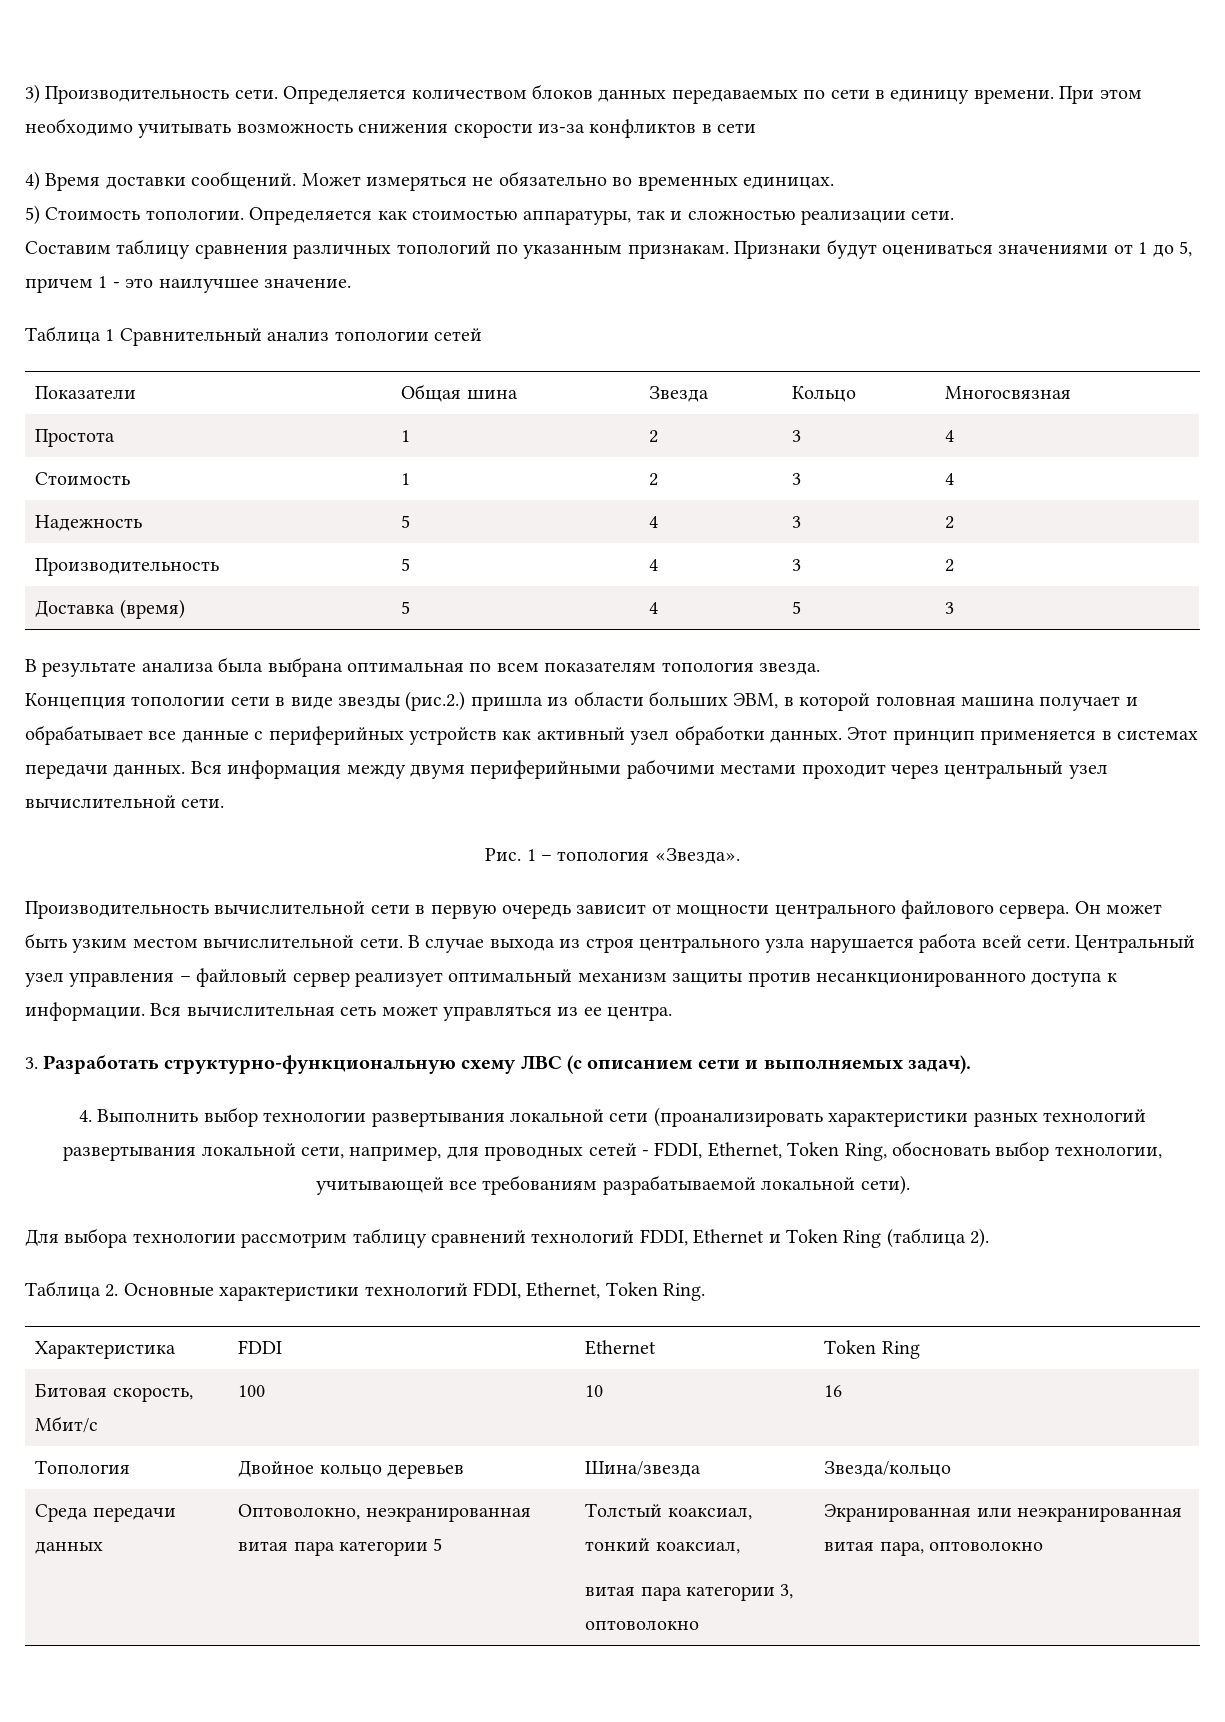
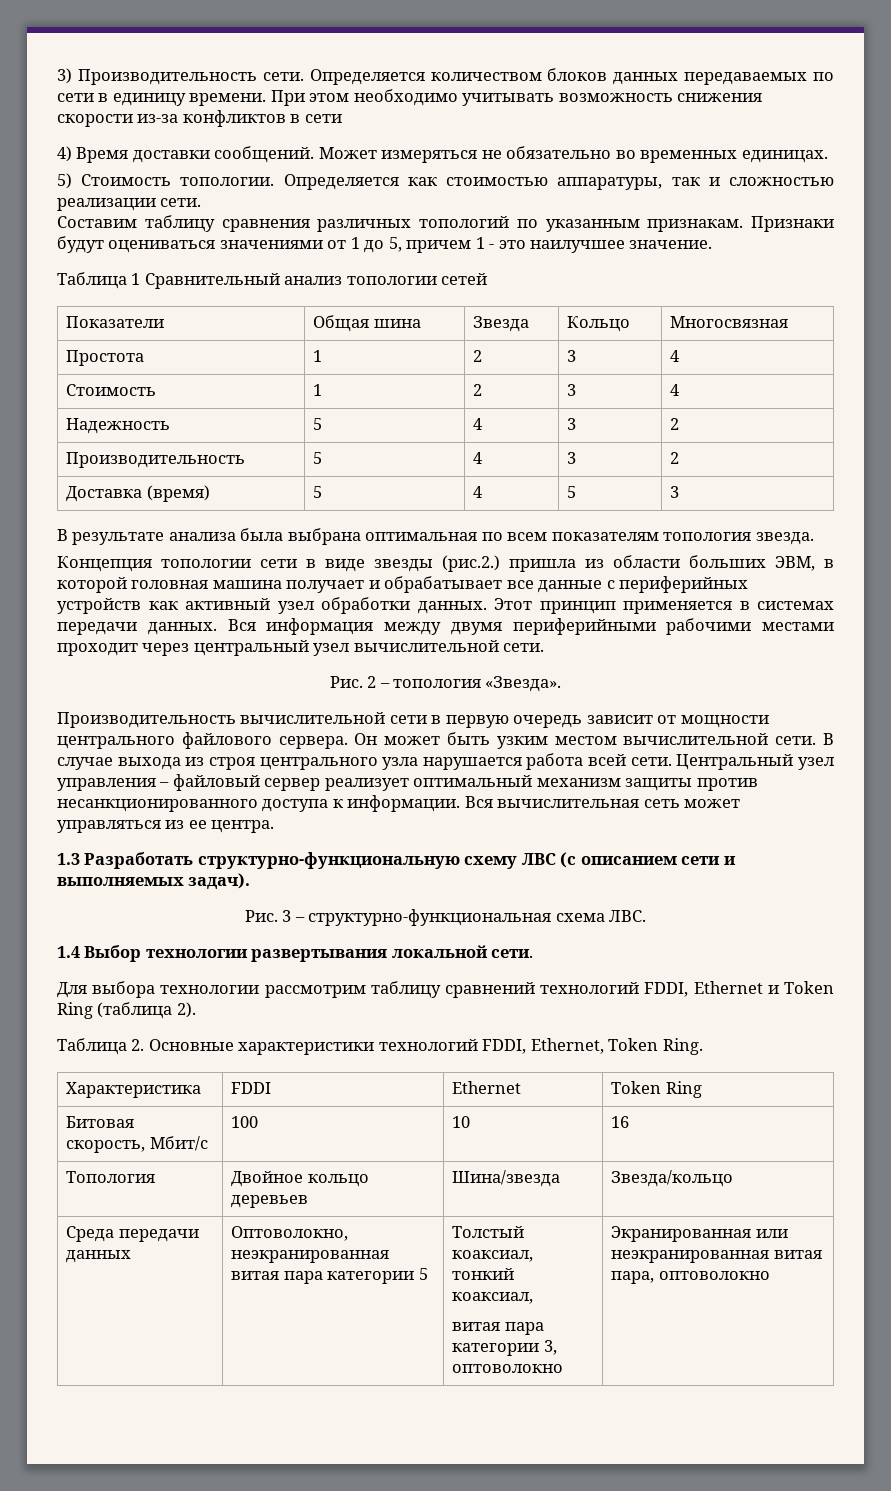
[526,849,536,861] 1 -> [367,676,377,688] 2
[25,1057,38,1069] 3. -> [57,853,80,865] 1.3
[79,1107,1146,1127] [63,1141,1162,1161] [315,1175,910,1195] 4. Выполнить выбор технологии развертывания локальной сети (проанализировать характеристики разных технологий развертывания локальной сети, например, для проводных сетей - FDDI, Ethernet, Token Ring, обосновать выбор технологии, учитывающей все требованиям разрабатываемой локальной сети). -> [244,909,647,926] [57,945,534,962] Рис. 3 – структурно-функциональная схема ЛВС. // 1.4 Выбор технологии развертывания локальной сети.

